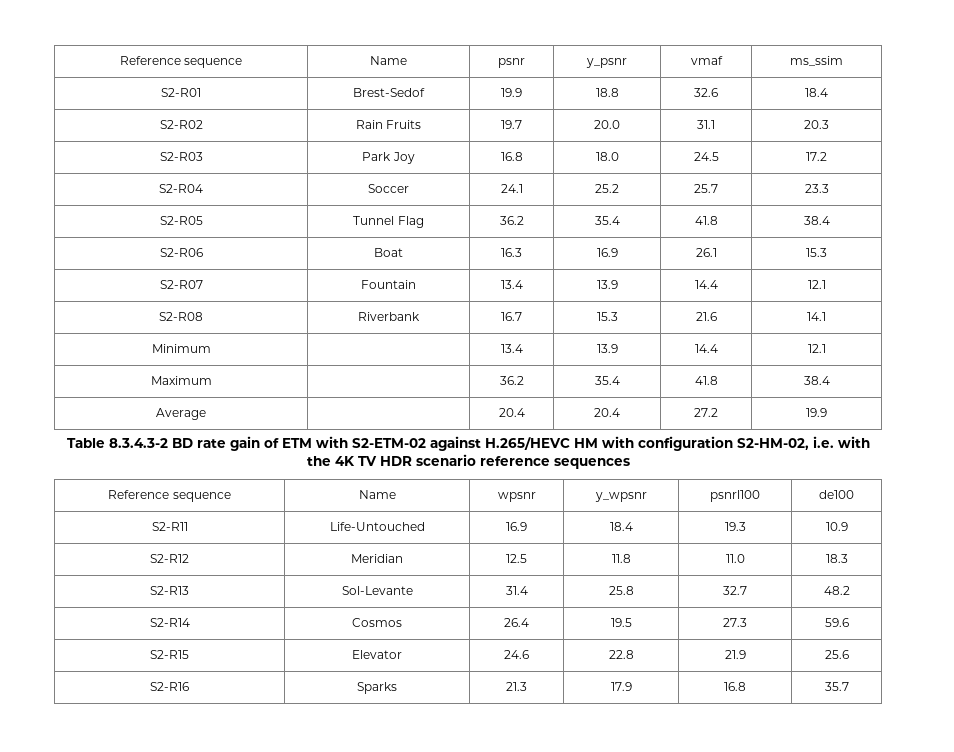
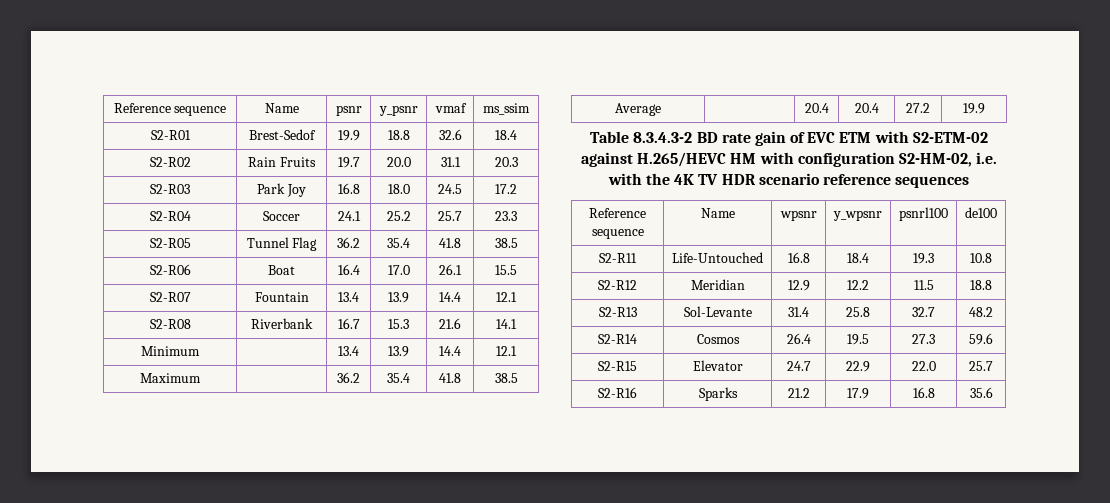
[803,216,830,225] 38.4 -> [494,238,518,248] 38.5
[501,248,522,257] [596,248,618,257] 16.3 | 16.9 -> [337,264,360,275] [387,265,410,275] 16.4 | 17.0
[806,248,827,257] 15.3 -> [495,265,517,275] 15.5
[803,376,830,385] 38.4 -> [494,373,518,383] 38.5
(279, 443) none -> [807,132,836,143] EVC
[506,522,527,531] 16.9 -> [787,252,810,263] 16.8
[825,522,848,531] 10.9 -> [970,253,992,263] 10.8
[506,554,527,563] [611,554,631,563] [725,554,745,563] [825,554,848,563] 12.5 | 11.8 | 11.0 | 18.3 -> [787,280,810,291] [847,280,869,290] [913,280,934,290] [970,280,992,290] 12.9 | 12.2 | 11.5 | 18.8
[504,650,529,659] [608,650,634,659] [724,650,746,659] [824,650,849,659] 24.6 | 22.8 | 21.9 | 25.6 -> [786,361,811,371] [846,361,870,372] [911,361,936,371] [969,361,993,371] 24.7 | 22.9 | 22.0 | 25.7
[506,682,527,691] 21.3 -> [787,388,810,398] 21.2
[824,682,849,691] 35.7 -> [969,387,993,398] 35.6

